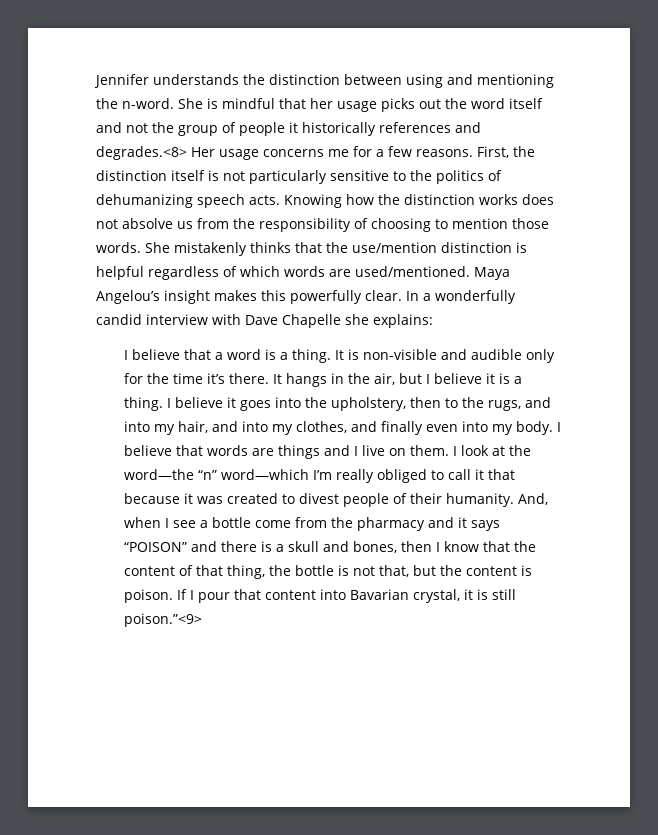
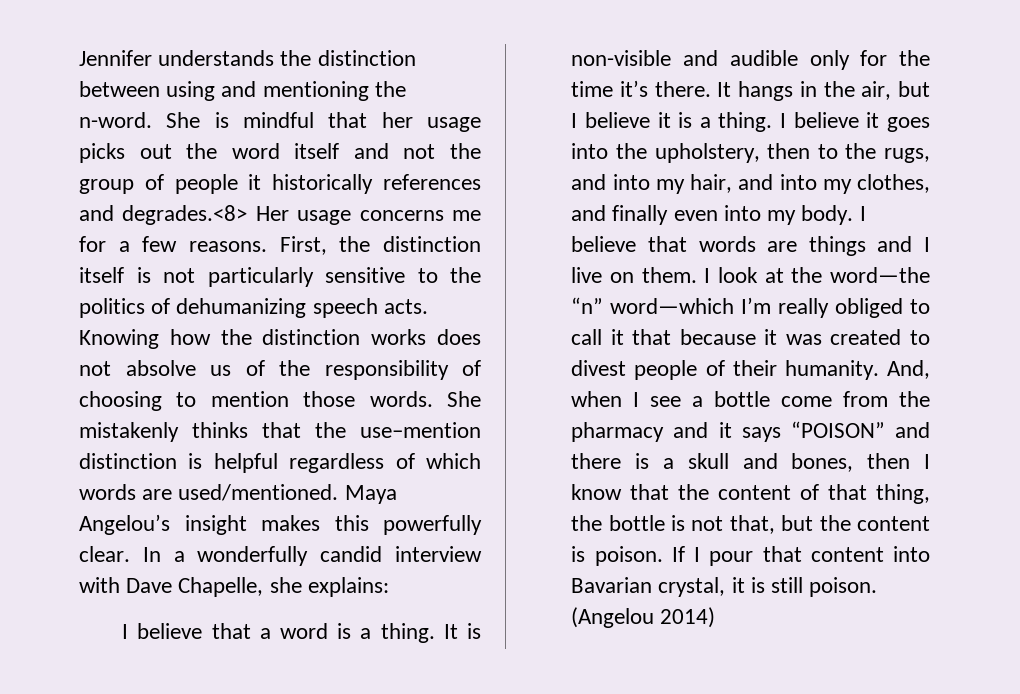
[197,218,229,229] from -> [245,360,265,376] of
[352,242,437,253] use/mention -> [360,422,481,438] use–mention
[282,314,341,328] Chapelle -> [178,577,264,597] Chapelle,
[123,613,202,627] poison.”<9> -> [809,577,878,597] [571,607,716,628] poison. (Angelou 2014)

